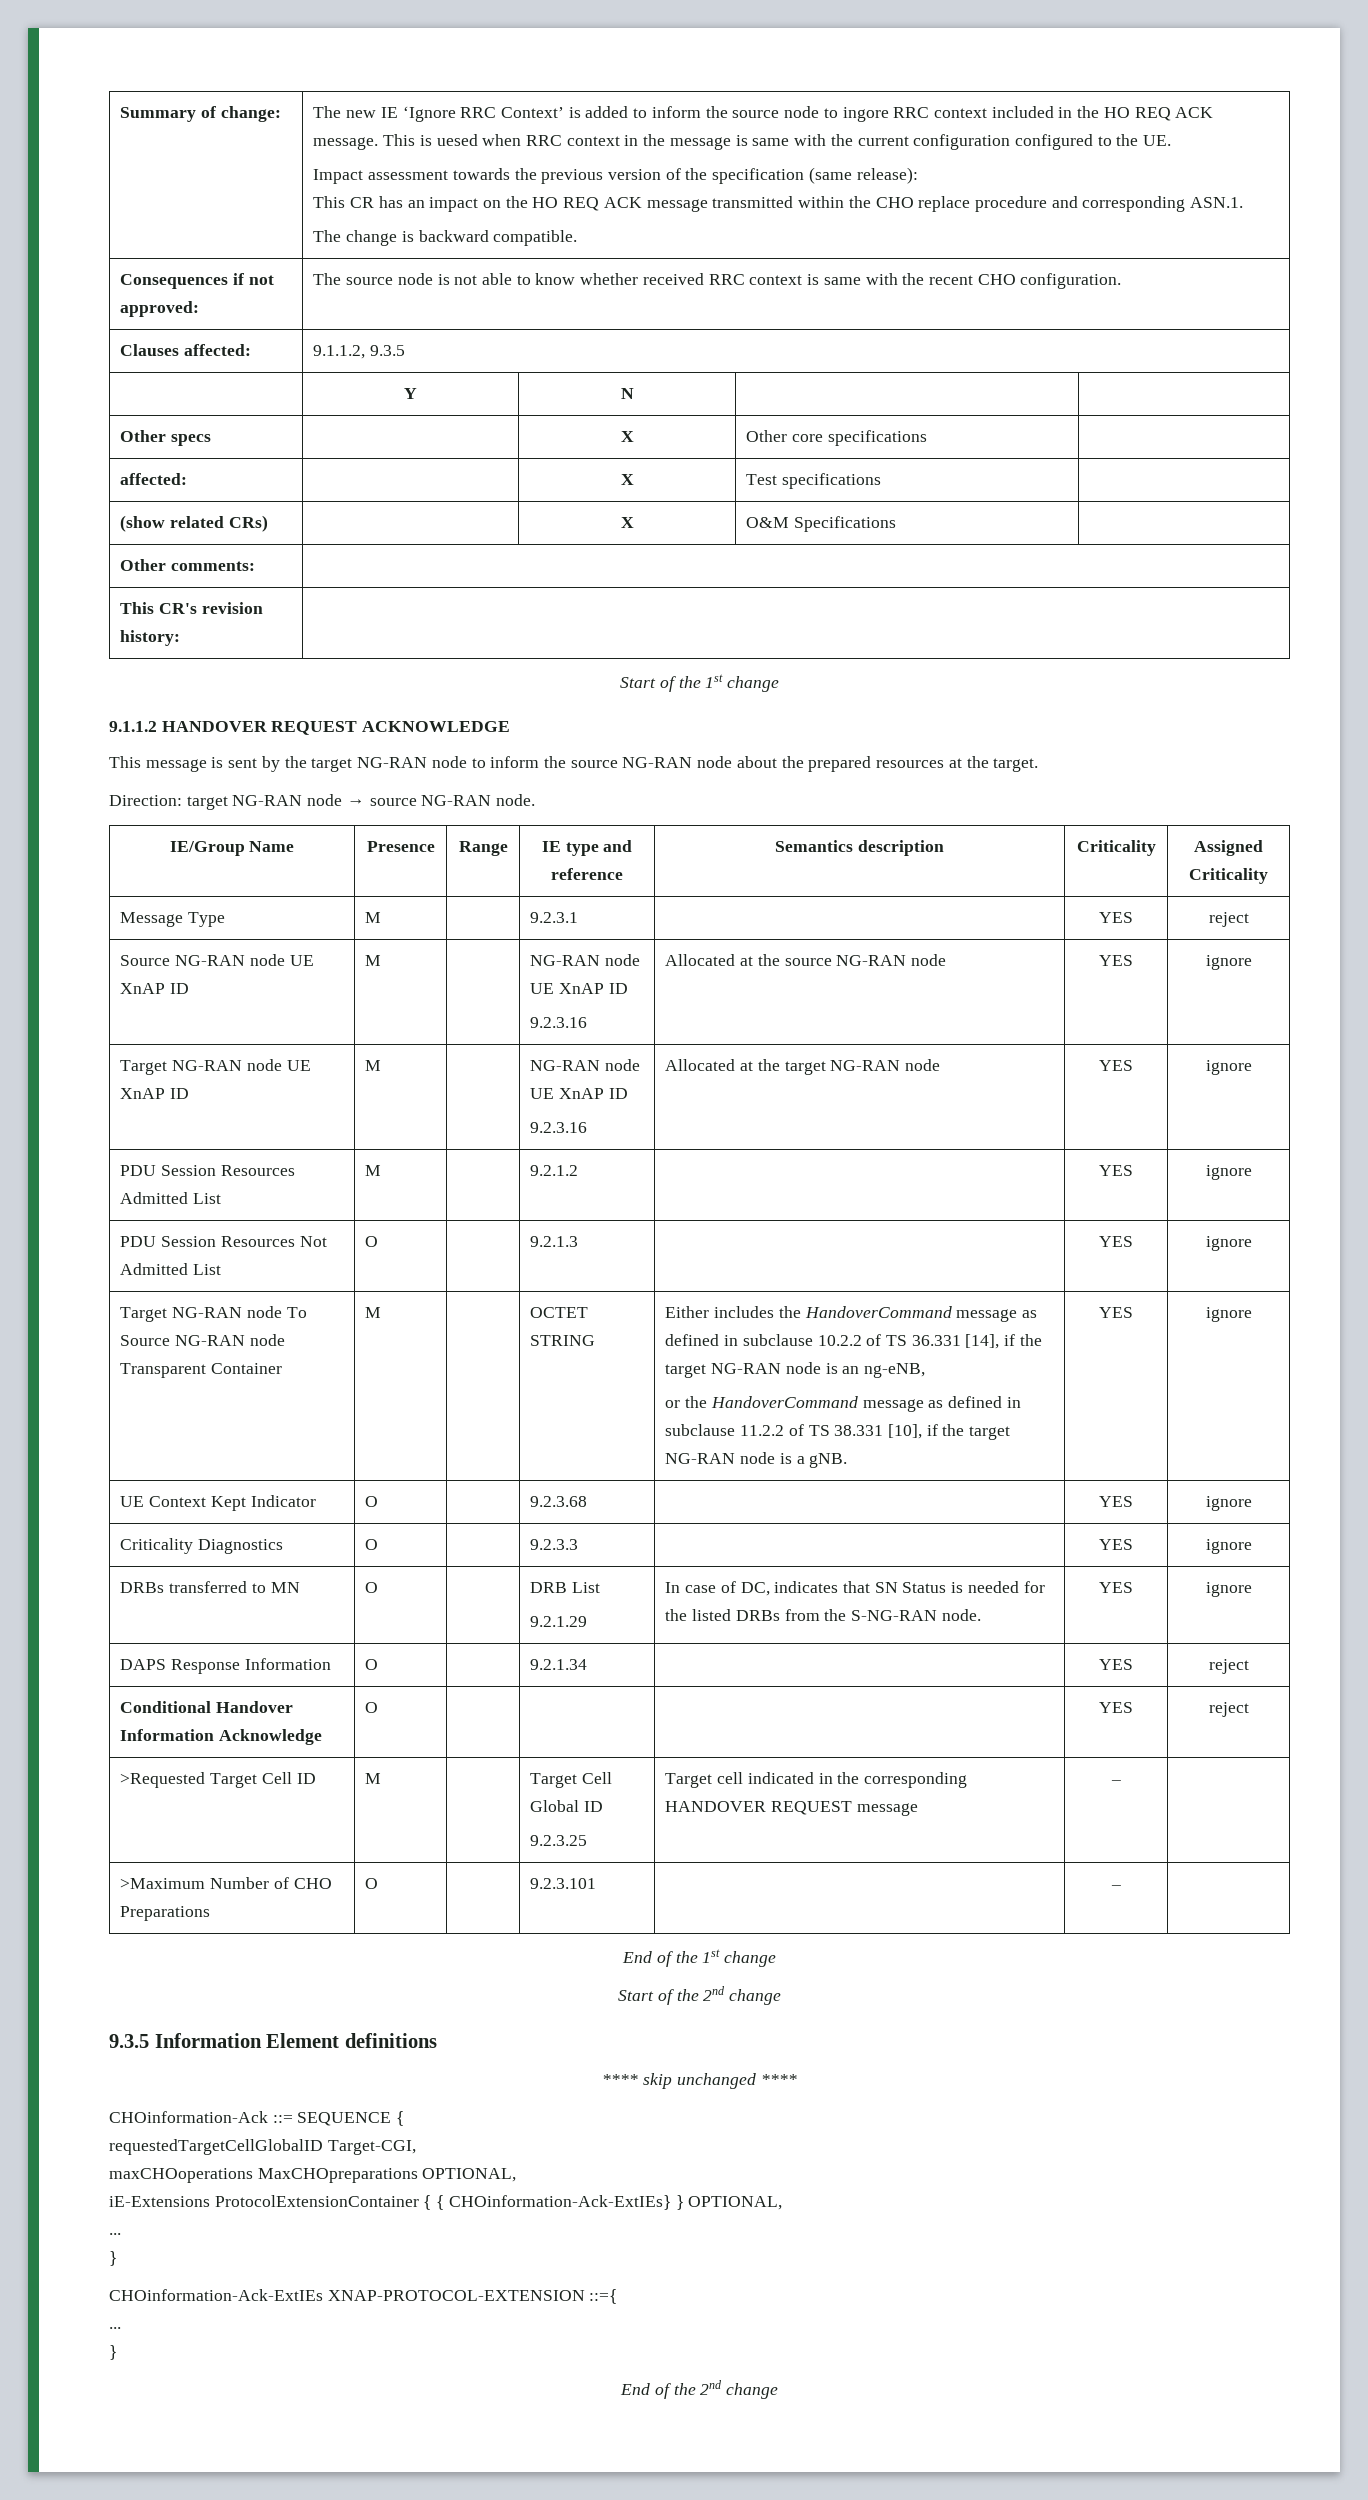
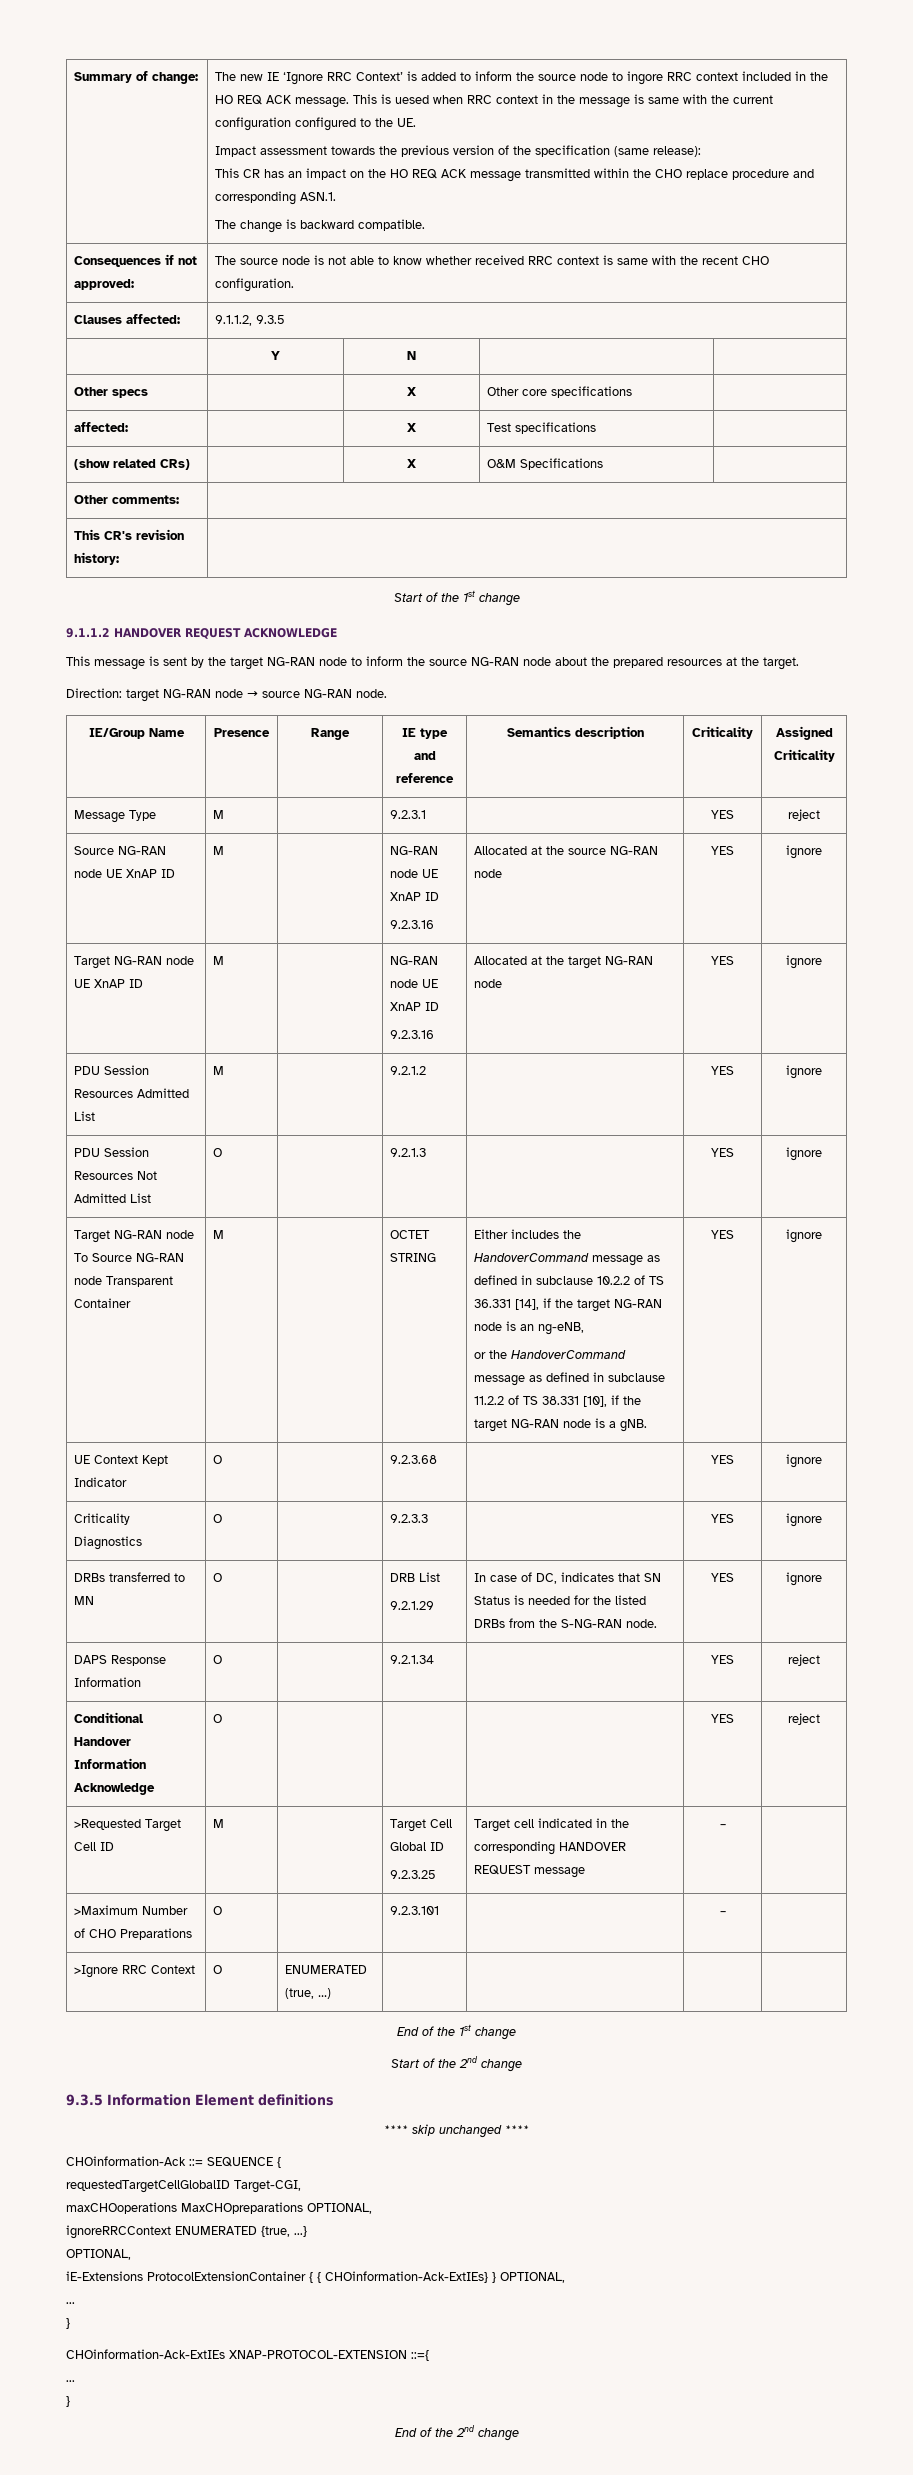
(1121, 1887) none -> [74,1965,196,1978] [213,1965,223,1974] [285,1965,368,1974] [285,1988,332,1999] // >Ignore RRC Context | O | ENUMERATED (true, …) | | | |
(517, 2175) none -> [66,2225,307,2239] [66,2249,131,2260] // ignoreRRCContext ENUMERATED {true, ...} // OPTIONAL,

